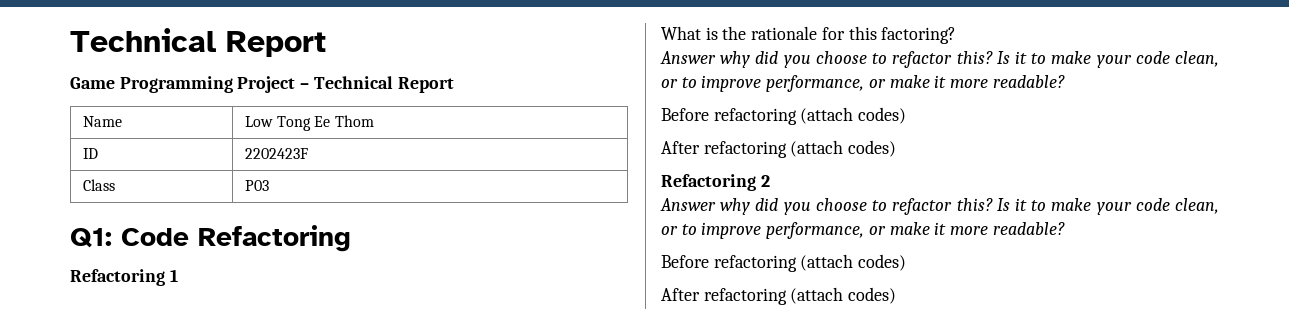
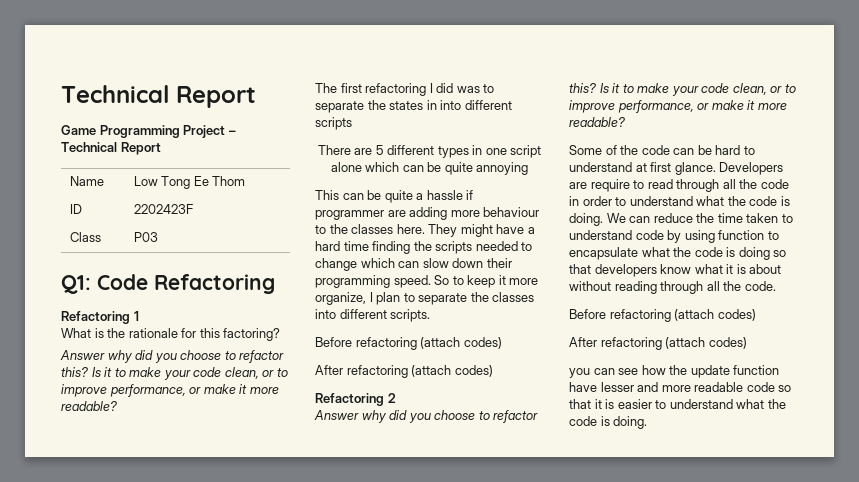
(1065, 81) none -> [315,83,495,96] [315,100,512,113] [315,117,352,130] [317,145,542,158] [330,162,529,175] [315,190,474,203] [315,207,540,220] [315,224,535,237] [315,241,533,254] [315,258,512,271] [315,275,539,288] [315,292,535,305] [315,309,431,322] // The first refactoring I did was to separate the states in into different scripts // There are 5 different types in one script alone which can be quite annoying // This can be quite a hassle if programmer are adding more behaviour to the classes here. They might have a hard time finding the scripts needed to change which can slow down their programming speed. So to keep it more organize, I plan to separate the classes into different scripts.
[661,254,907,272] [661,287,897,305] // Before refactoring (attach codes) // After refactoring (attach codes) -> [569,145,755,155] [569,162,784,175] [569,179,789,192] [569,196,790,206] [569,213,793,226] [569,230,779,243] [569,247,787,260] [569,264,782,277] [569,281,776,294] [569,309,756,322] [569,337,747,350] [569,365,780,378] [569,382,792,392] [569,399,786,409] [569,416,648,429] // Some of the code can be hard to understand at first glance. Developers are require to read through all the code in order to understand what the code is doing. We can reduce the time taken to understand code by using function to encapsulate what the code is doing so that developers know what it is about without reading through all the code. // Before refactoring (attach codes) // After refactoring (attach codes) // you can see how the update function have lesser and more readable code so that it is easier to understand what the code is doing.

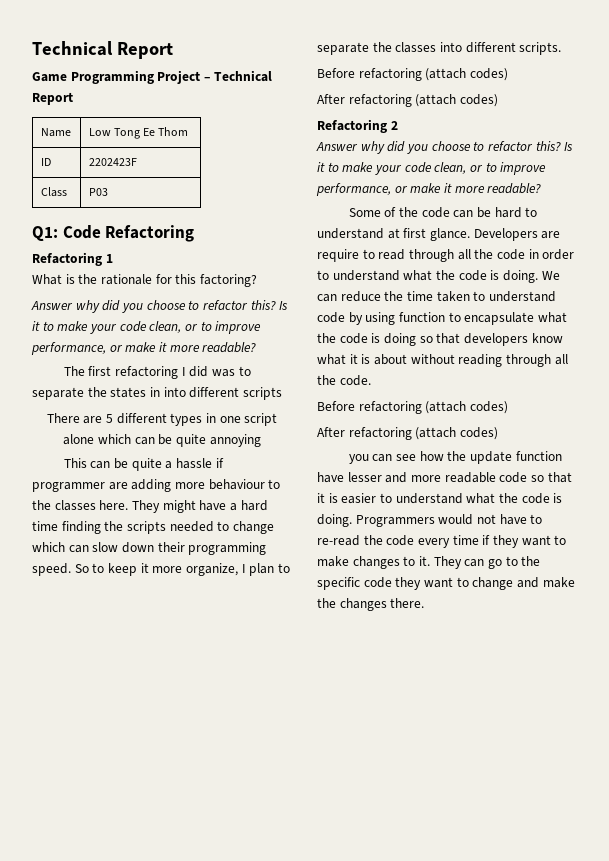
(648, 422) none -> [355,514,543,527] [317,535,567,548] [317,556,541,569] [317,577,575,590] [317,598,425,611] Programmers would not have to re-read the code every time if they want to make changes to it. They can go to the specific code they want to change and make the changes there.

